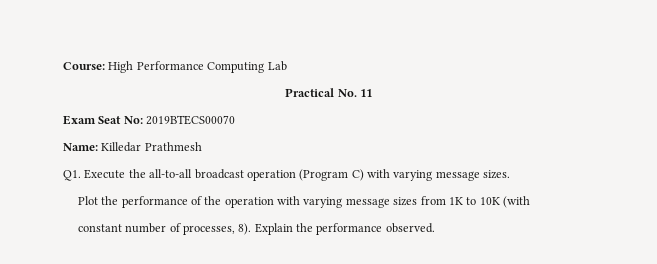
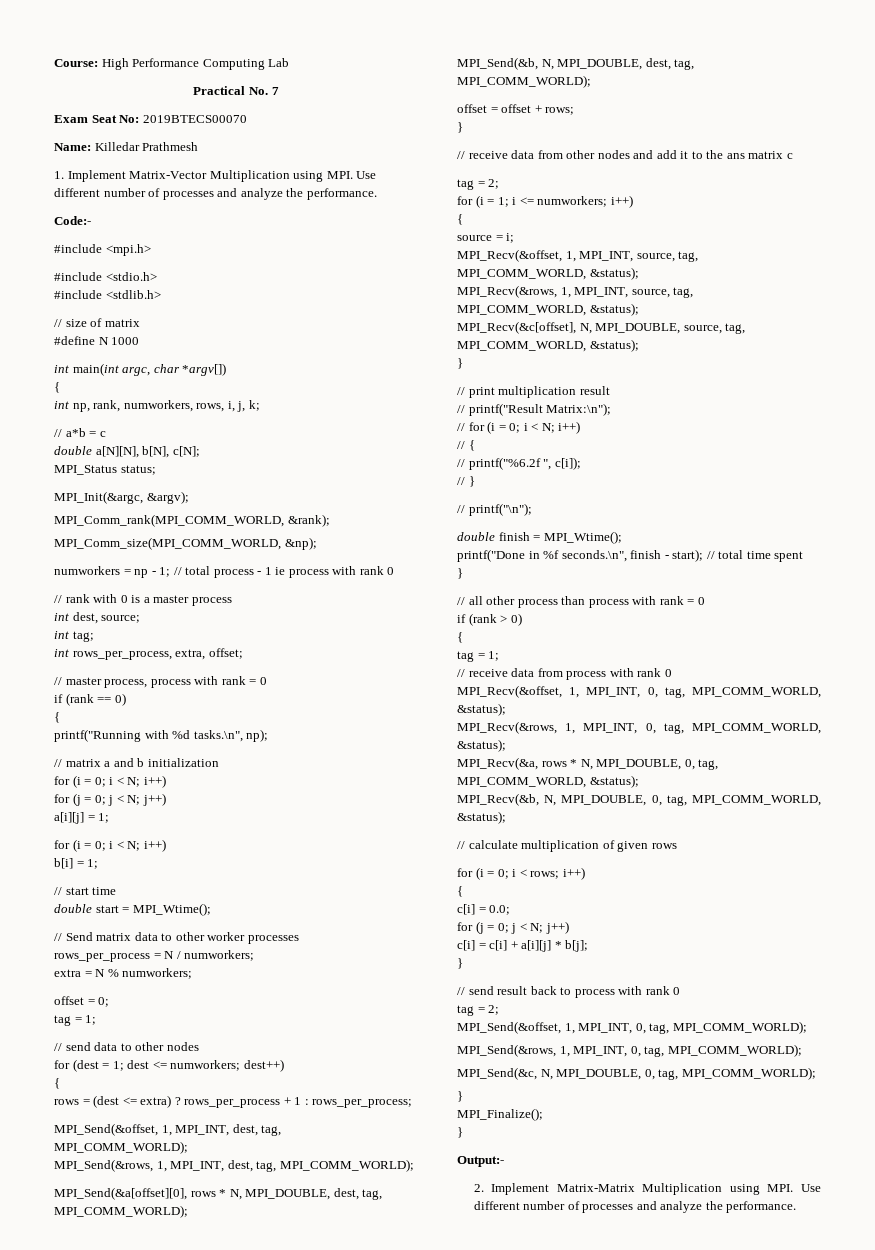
[359,89,372,97] 11 -> [271,87,279,95] 7
[63,169,511,181] [77,196,531,208] [77,223,435,235] Q1. Execute the all-to-all broadcast operation (Program C) with varying message sizes. // Plot the performance of the operation with varying message sizes from 1K to 10K (with // constant number of processes, 8). Explain the performance observed. -> [54,170,377,182] [54,188,377,200] [54,216,91,225] [54,244,151,256] [54,272,157,281] [54,290,161,299] [54,318,140,327] [54,336,140,345] [54,363,227,376] [54,382,60,393] [54,400,260,412] [54,428,106,437] [54,446,200,458] [54,465,156,475] [54,491,189,504] [54,514,330,527] [54,537,317,550] [54,566,395,578] [54,594,232,606] [54,612,141,624] [54,631,94,642] [54,648,243,660] [54,676,267,688] [54,693,126,706] [54,712,60,723] [54,729,269,742] [54,758,219,767] [54,775,166,788] [54,793,166,806] [54,812,110,824] [54,839,166,852] [54,858,99,869] [54,887,117,895] [54,903,211,916] [54,932,299,944] [54,950,255,962] [54,968,193,979] [54,996,110,1007] [54,1015,97,1026] [54,1042,199,1051] [54,1059,284,1072] [54,1078,60,1089] [54,1095,413,1108] [54,1123,282,1136] [54,1141,188,1154] [54,1159,414,1172] [54,1187,383,1200] [54,1205,188,1218] [457,57,695,70] [457,75,591,88] [457,104,575,115] [457,122,463,133] [457,150,793,159] [457,179,500,190] [457,195,633,208] [457,214,463,225] [457,233,515,243] [457,249,699,262] [457,267,639,280] [457,285,694,298] [457,303,639,316] [457,321,746,334] [457,339,639,352] [457,358,463,369] [457,386,610,398] [457,403,612,416] [457,421,581,434] [457,440,475,451] [457,457,581,470] [457,476,475,487] [457,503,532,516] [457,531,622,544] [457,549,804,562] [457,568,463,579] [457,596,705,608] [457,613,522,626] [457,632,463,643] [457,651,500,662] [457,668,672,680] [457,685,821,698] [457,703,506,716] [457,721,821,734] [457,739,506,752] [457,757,719,770] [457,775,639,788] [457,793,821,806] [457,811,506,824] [457,840,677,852] [457,867,585,880] [457,886,463,897] [457,904,511,915] [457,921,569,934] [457,940,589,952] [457,958,463,969] [457,986,681,998] [457,1005,500,1016] [457,1021,807,1034] [457,1044,802,1057] [457,1067,816,1080] [457,1091,463,1102] [457,1108,543,1121] [457,1127,463,1138] [457,1156,504,1167] [473,1183,821,1195] [473,1201,797,1213] 1. Implement Matrix-Vector Multiplication using MPI. Use different number of processes and analyze the performance. // Code:- // #include <mpi.h> // #include <stdio.h> // #include <stdlib.h> // // size of matrix // #define N 1000 // int main(int argc, char *argv[]) // { // int np, rank, numworkers, rows, i, j, k; // // a*b = c // double a[N][N], b[N], c[N]; // MPI_Status status; // MPI_Init(&argc, &argv); // MPI_Comm_rank(MPI_COMM_WORLD, &rank); // MPI_Comm_size(MPI_COMM_WORLD, &np); // numworkers = np - 1; // total process - 1 ie process with rank 0 // // rank with 0 is a master process // int dest, source; // int tag; // int rows_per_process, extra, offset; // // master process, process with rank = 0 // if (rank == 0) // { // printf("Running with %d tasks.\n", np); // // matrix a and b initialization // for (i = 0; i < N; i++) // for (j = 0; j < N; j++) // a[i][j] = 1; // for (i = 0; i < N; i++) // b[i] = 1; // // start time // double start = MPI_Wtime(); // // Send matrix data to other worker processes // rows_per_process = N / numworkers; // extra = N % numworkers; // offset = 0; // tag = 1; // // send data to other nodes // for (dest = 1; dest <= numworkers; dest++) // { // rows = (dest <= extra) ? rows_per_process + 1 : rows_per_process; // MPI_Send(&offset, 1, MPI_INT, dest, tag, MPI_COMM_WORLD); // MPI_Send(&rows, 1, MPI_INT, dest, tag, MPI_COMM_WORLD); // MPI_Send(&a[offset][0], rows * N, MPI_DOUBLE, dest, tag, MPI_COMM_WORLD); // MPI_Send(&b, N, MPI_DOUBLE, dest, tag, MPI_COMM_WORLD); // offset = offset + rows; // } // // receive data from other nodes and add it to the ans matrix c // tag = 2; // for (i = 1; i <= numworkers; i++) // { // source = i; // MPI_Recv(&offset, 1, MPI_INT, source, tag, MPI_COMM_WORLD, &status); // MPI_Recv(&rows, 1, MPI_INT, source, tag, MPI_COMM_WORLD, &status); // MPI_Recv(&c[offset], N, MPI_DOUBLE, source, tag, MPI_COMM_WORLD, &status); // } // // print multiplication result // // printf("Result Matrix:\n"); // // for (i = 0; i < N; i++) // // { // // printf("%6.2f ", c[i]); // // } // // printf("\n"); // double finish = MPI_Wtime(); // printf("Done in %f seconds.\n", finish - start); // total time spent // } // // all other process than process with rank = 0 // if (rank > 0) // { // tag = 1; // // receive data from process with rank 0 // MPI_Recv(&offset, 1, MPI_INT, 0, tag, MPI_COMM_WORLD, &status); // MPI_Recv(&rows, 1, MPI_INT, 0, tag, MPI_COMM_WORLD, &status); // MPI_Recv(&a, rows * N, MPI_DOUBLE, 0, tag, MPI_COMM_WORLD, &status); // MPI_Recv(&b, N, MPI_DOUBLE, 0, tag, MPI_COMM_WORLD, &status); // // calculate multiplication of given rows // for (i = 0; i < rows; i++) // { // c[i] = 0.0; // for (j = 0; j < N; j++) // c[i] = c[i] + a[i][j] * b[j]; // } // // send result back to process with rank 0 // tag = 2; // MPI_Send(&offset, 1, MPI_INT, 0, tag, MPI_COMM_WORLD); // MPI_Send(&rows, 1, MPI_INT, 0, tag, MPI_COMM_WORLD); // MPI_Send(&c, N, MPI_DOUBLE, 0, tag, MPI_COMM_WORLD); // } // MPI_Finalize(); // } // Output:- // 2. Implement Matrix-Matrix Multiplication using MPI. Use different number of processes and analyze the performance.

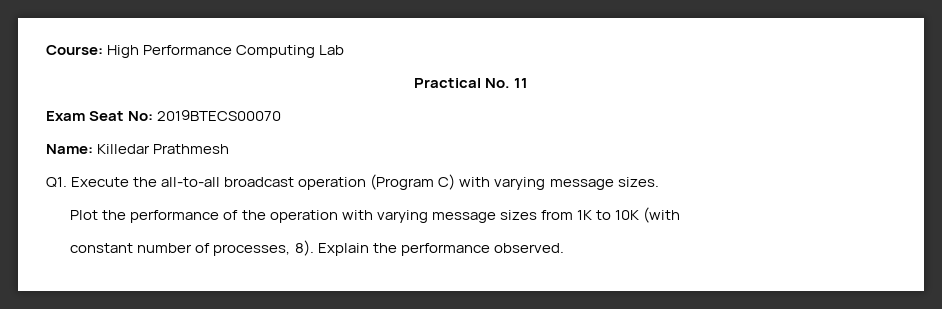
[271,87,279,95] 7 -> [514,78,529,88] 11
[54,170,377,182] [54,188,377,200] [54,216,91,225] [54,244,151,256] [54,272,157,281] [54,290,161,299] [54,318,140,327] [54,336,140,345] [54,363,227,376] [54,382,60,393] [54,400,260,412] [54,428,106,437] [54,446,200,458] [54,465,156,475] [54,491,189,504] [54,514,330,527] [54,537,317,550] [54,566,395,578] [54,594,232,606] [54,612,141,624] [54,631,94,642] [54,648,243,660] [54,676,267,688] [54,693,126,706] [54,712,60,723] [54,729,269,742] [54,758,219,767] [54,775,166,788] [54,793,166,806] [54,812,110,824] [54,839,166,852] [54,858,99,869] [54,887,117,895] [54,903,211,916] [54,932,299,944] [54,950,255,962] [54,968,193,979] [54,996,110,1007] [54,1015,97,1026] [54,1042,199,1051] [54,1059,284,1072] [54,1078,60,1089] [54,1095,413,1108] [54,1123,282,1136] [54,1141,188,1154] [54,1159,414,1172] [54,1187,383,1200] [54,1205,188,1218] [457,57,695,70] [457,75,591,88] [457,104,575,115] [457,122,463,133] [457,150,793,159] [457,179,500,190] [457,195,633,208] [457,214,463,225] [457,233,515,243] [457,249,699,262] [457,267,639,280] [457,285,694,298] [457,303,639,316] [457,321,746,334] [457,339,639,352] [457,358,463,369] [457,386,610,398] [457,403,612,416] [457,421,581,434] [457,440,475,451] [457,457,581,470] [457,476,475,487] [457,503,532,516] [457,531,622,544] [457,549,804,562] [457,568,463,579] [457,596,705,608] [457,613,522,626] [457,632,463,643] [457,651,500,662] [457,668,672,680] [457,685,821,698] [457,703,506,716] [457,721,821,734] [457,739,506,752] [457,757,719,770] [457,775,639,788] [457,793,821,806] [457,811,506,824] [457,840,677,852] [457,867,585,880] [457,886,463,897] [457,904,511,915] [457,921,569,934] [457,940,589,952] [457,958,463,969] [457,986,681,998] [457,1005,500,1016] [457,1021,807,1034] [457,1044,802,1057] [457,1067,816,1080] [457,1091,463,1102] [457,1108,543,1121] [457,1127,463,1138] [457,1156,504,1167] [473,1183,821,1195] [473,1201,797,1213] 1. Implement Matrix-Vector Multiplication using MPI. Use different number of processes and analyze the performance. // Code:- // #include <mpi.h> // #include <stdio.h> // #include <stdlib.h> // // size of matrix // #define N 1000 // int main(int argc, char *argv[]) // { // int np, rank, numworkers, rows, i, j, k; // // a*b = c // double a[N][N], b[N], c[N]; // MPI_Status status; // MPI_Init(&argc, &argv); // MPI_Comm_rank(MPI_COMM_WORLD, &rank); // MPI_Comm_size(MPI_COMM_WORLD, &np); // numworkers = np - 1; // total process - 1 ie process with rank 0 // // rank with 0 is a master process // int dest, source; // int tag; // int rows_per_process, extra, offset; // // master process, process with rank = 0 // if (rank == 0) // { // printf("Running with %d tasks.\n", np); // // matrix a and b initialization // for (i = 0; i < N; i++) // for (j = 0; j < N; j++) // a[i][j] = 1; // for (i = 0; i < N; i++) // b[i] = 1; // // start time // double start = MPI_Wtime(); // // Send matrix data to other worker processes // rows_per_process = N / numworkers; // extra = N % numworkers; // offset = 0; // tag = 1; // // send data to other nodes // for (dest = 1; dest <= numworkers; dest++) // { // rows = (dest <= extra) ? rows_per_process + 1 : rows_per_process; // MPI_Send(&offset, 1, MPI_INT, dest, tag, MPI_COMM_WORLD); // MPI_Send(&rows, 1, MPI_INT, dest, tag, MPI_COMM_WORLD); // MPI_Send(&a[offset][0], rows * N, MPI_DOUBLE, dest, tag, MPI_COMM_WORLD); // MPI_Send(&b, N, MPI_DOUBLE, dest, tag, MPI_COMM_WORLD); // offset = offset + rows; // } // // receive data from other nodes and add it to the ans matrix c // tag = 2; // for (i = 1; i <= numworkers; i++) // { // source = i; // MPI_Recv(&offset, 1, MPI_INT, source, tag, MPI_COMM_WORLD, &status); // MPI_Recv(&rows, 1, MPI_INT, source, tag, MPI_COMM_WORLD, &status); // MPI_Recv(&c[offset], N, MPI_DOUBLE, source, tag, MPI_COMM_WORLD, &status); // } // // print multiplication result // // printf("Result Matrix:\n"); // // for (i = 0; i < N; i++) // // { // // printf("%6.2f ", c[i]); // // } // // printf("\n"); // double finish = MPI_Wtime(); // printf("Done in %f seconds.\n", finish - start); // total time spent // } // // all other process than process with rank = 0 // if (rank > 0) // { // tag = 1; // // receive data from process with rank 0 // MPI_Recv(&offset, 1, MPI_INT, 0, tag, MPI_COMM_WORLD, &status); // MPI_Recv(&rows, 1, MPI_INT, 0, tag, MPI_COMM_WORLD, &status); // MPI_Recv(&a, rows * N, MPI_DOUBLE, 0, tag, MPI_COMM_WORLD, &status); // MPI_Recv(&b, N, MPI_DOUBLE, 0, tag, MPI_COMM_WORLD, &status); // // calculate multiplication of given rows // for (i = 0; i < rows; i++) // { // c[i] = 0.0; // for (j = 0; j < N; j++) // c[i] = c[i] + a[i][j] * b[j]; // } // // send result back to process with rank 0 // tag = 2; // MPI_Send(&offset, 1, MPI_INT, 0, tag, MPI_COMM_WORLD); // MPI_Send(&rows, 1, MPI_INT, 0, tag, MPI_COMM_WORLD); // MPI_Send(&c, N, MPI_DOUBLE, 0, tag, MPI_COMM_WORLD); // } // MPI_Finalize(); // } // Output:- // 2. Implement Matrix-Matrix Multiplication using MPI. Use different number of processes and analyze the performance. -> [46,174,659,190] [70,207,681,223] [70,240,564,256] Q1. Execute the all-to-all broadcast operation (Program C) with varying message sizes. // Plot the performance of the operation with varying message sizes from 1K to 10K (with // constant number of processes, 8). Explain the performance observed.

